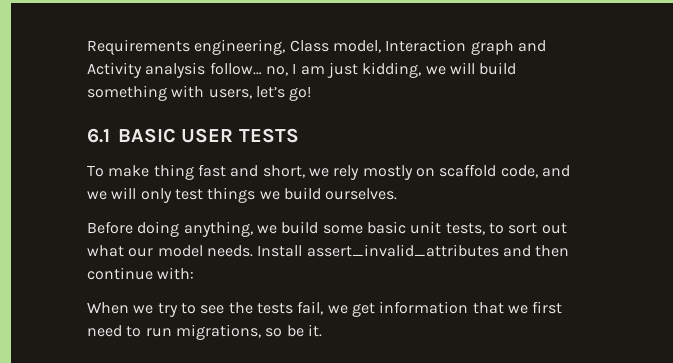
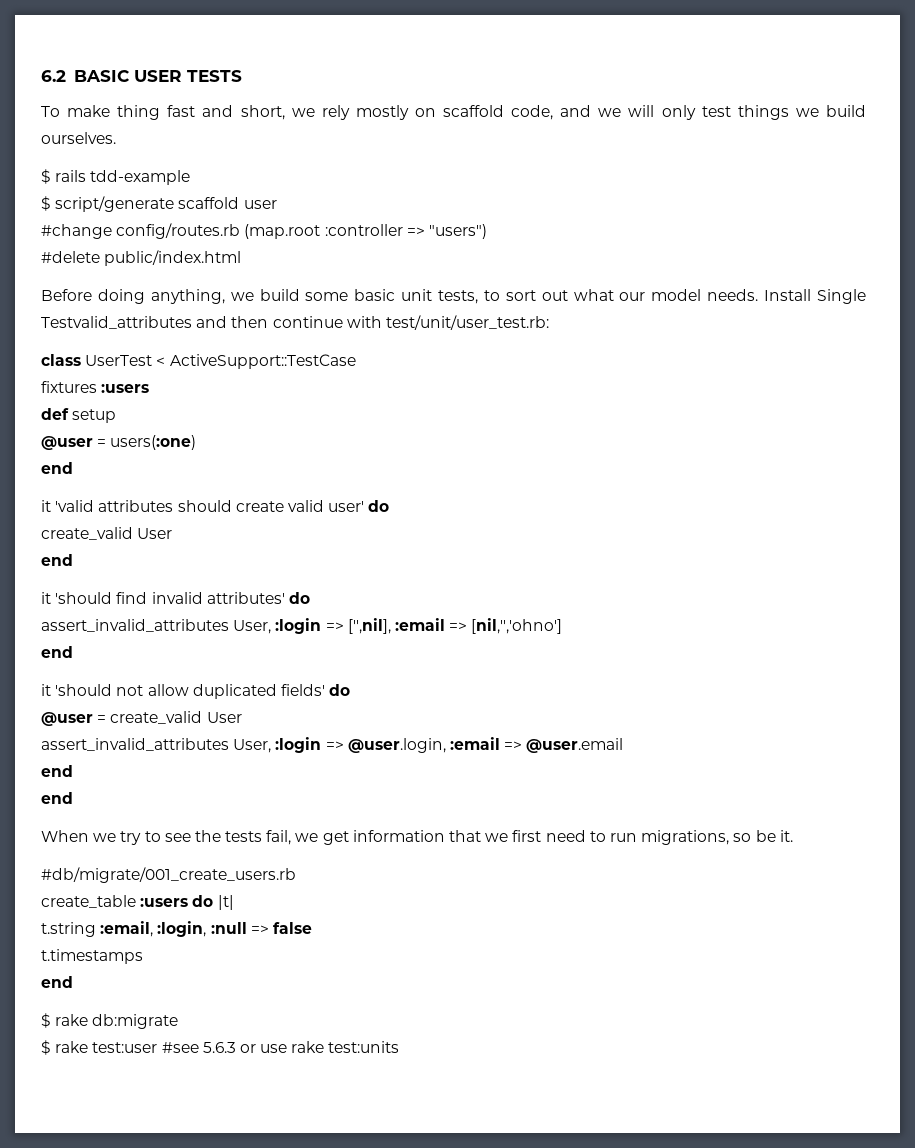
[87,39,546,55] [87,62,517,78] [87,85,312,101] [87,128,110,143] Requirements engineering, Class model, Interaction graph and Activity analysis follow… no, I am just kidding, we will build something with users, let’s go! // 6.1 -> [41,70,66,82] 6.2
(398, 194) none -> [41,169,191,185] [41,196,277,212] [41,223,487,239] [41,250,242,266] // $ rails tdd-example // $ script/generate scaffold user // #change config/routes.rb (map.root :controller => "users") // #delete public/index.html
[306,244,499,257] assert_invalid_attributes -> [816,289,866,304] [41,316,192,329] Single Testvalid_attributes
[157,267,195,280] with: -> [346,315,549,330] [41,354,356,369] [41,381,150,393] [41,408,117,423] [41,435,197,450] [41,462,73,474] [41,500,390,512] [41,527,173,540] [41,554,73,566] [41,592,310,604] [41,618,563,634] [41,646,73,658] [41,684,351,699] [41,711,242,726] [41,737,624,753] [41,765,73,777] [41,792,73,804] with test/unit/user_test.rb: // class UserTest < ActiveSupport::TestCase // fixtures :users // def setup // @user = users(:one) // end // it 'valid attributes should create valid user' do // create_valid User // end // it 'should find invalid attributes' do // assert_invalid_attributes User, :login => ['',nil], :email => [nil,'','ohno'] // end // it 'should not allow duplicated fields' do // @user = create_valid User // assert_invalid_attributes User, :login => @user.login, :email => @user.email // end // end
(322, 330) none -> [41,867,296,883] [41,895,234,910] [41,921,312,937] [41,949,143,964] [41,976,73,988] [41,1013,179,1029] [41,1040,400,1055] // #db/migrate/001_create_users.rb // create_table :users do |t| // t.string :email, :login, :null => false // t.timestamps // end // $ rake db:migrate // $ rake test:user #see 5.6.3 or use rake test:units

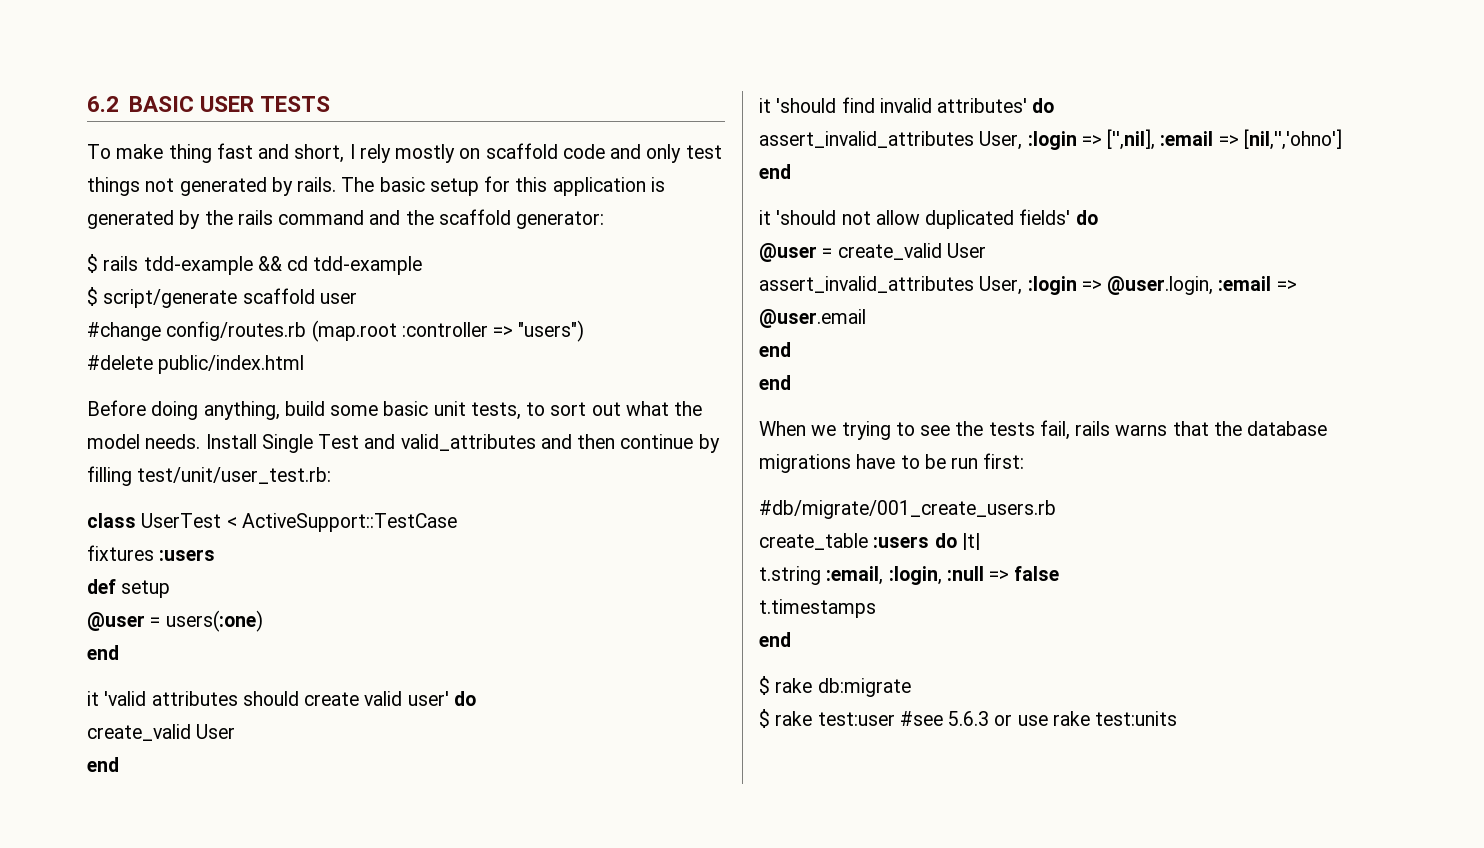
[291,108,315,117] we -> [349,144,355,159] I
[511,105,866,120] [41,132,116,144] code, and we will only test things we build ourselves. -> [562,144,722,163] [87,176,665,196] [87,209,605,229] code and only test things not generated by rails. The basic setup for this application is generated by the rails command and the scaffold generator:
(191, 177) none -> [257,256,423,275] && cd tdd-example
[230,292,254,301] we -> (280, 410) none
[619,292,646,301] our -> [674,401,703,416] the
[41,316,192,329] Testvalid_attributes -> [318,434,536,451] Test and valid_attributes
[346,316,382,328] with -> [698,434,720,453] [87,466,132,486] by filling
[120,831,142,845] try -> [841,421,891,440] trying
[295,830,793,845] we get information that we first need to run migrations, so be it. -> [1075,421,1328,436] [759,453,1025,473] rails warns that the database migrations have to be run first:

